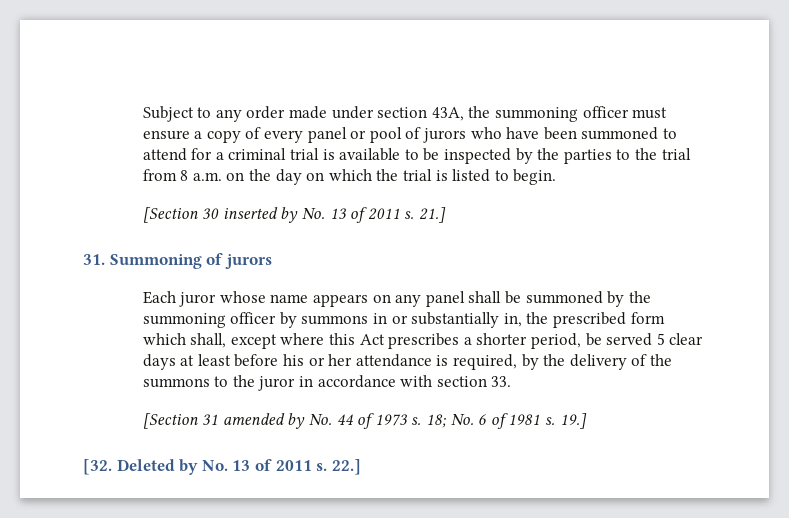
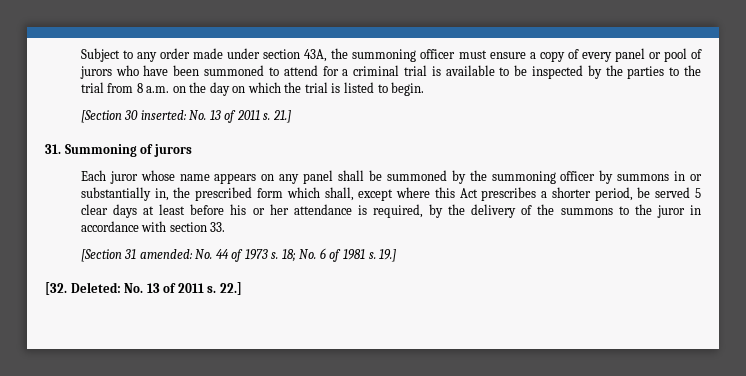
[222,207,299,223] inserted by -> [140,110,187,120] inserted:
[222,413,306,429] amended by -> [139,249,193,259] amended:
[116,459,199,475] Deleted by -> [70,282,121,293] Deleted:

